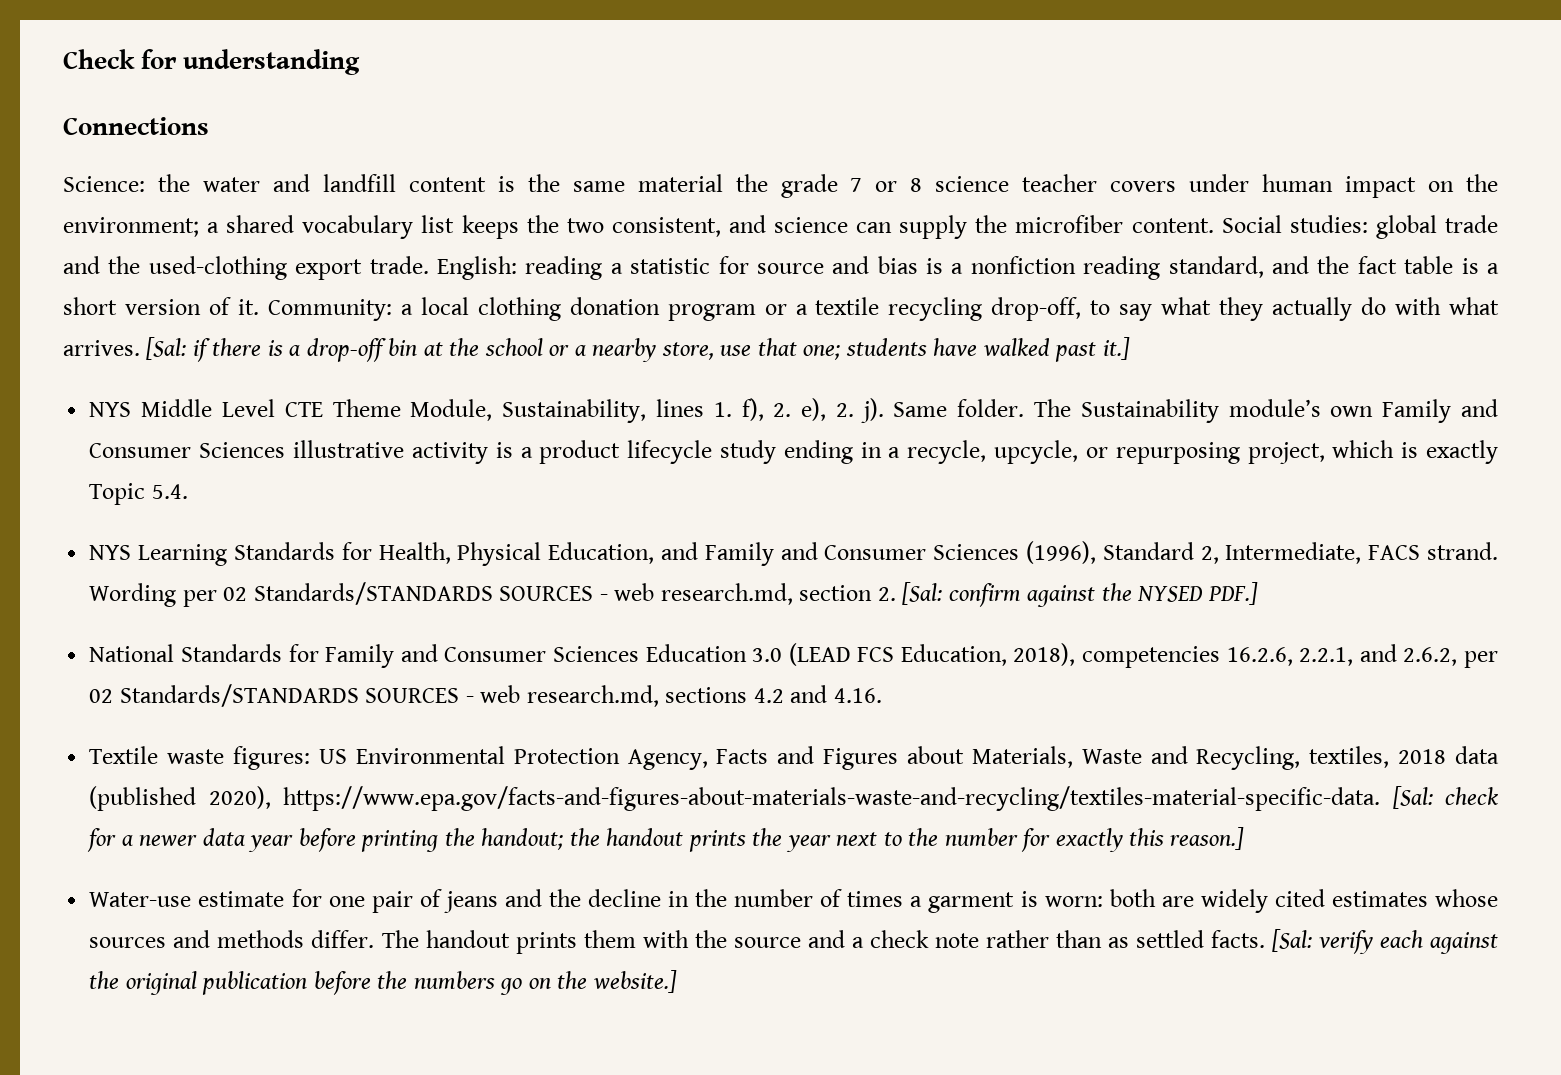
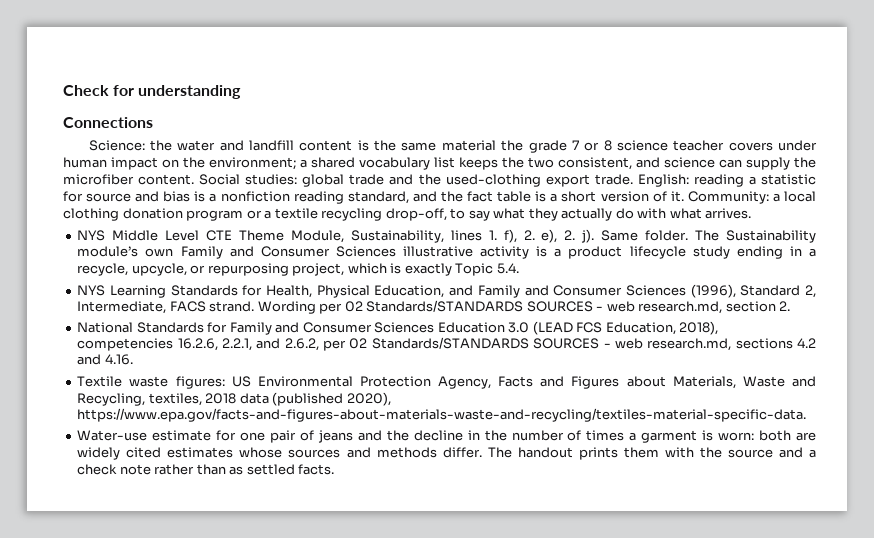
[146,337,1130,362] [Sal: if there is a drop-off bin at the school or a nearby store, use that one; students have walked past it.] -> (752, 213) none
[902,582,1258,607] [Sal: confirm against the NYSED PDF.] -> (791, 306) none
[1392,786,1498,809] [87,827,1245,852] [Sal: check for a newer data year before printing the handout; the handout prints the year next to the number for exactly this reason.] -> (807, 415) none
[1271,929,1498,954] [89,970,677,995] [Sal: verify each against the original publication before the numbers go on the website.] -> (335, 469) none

